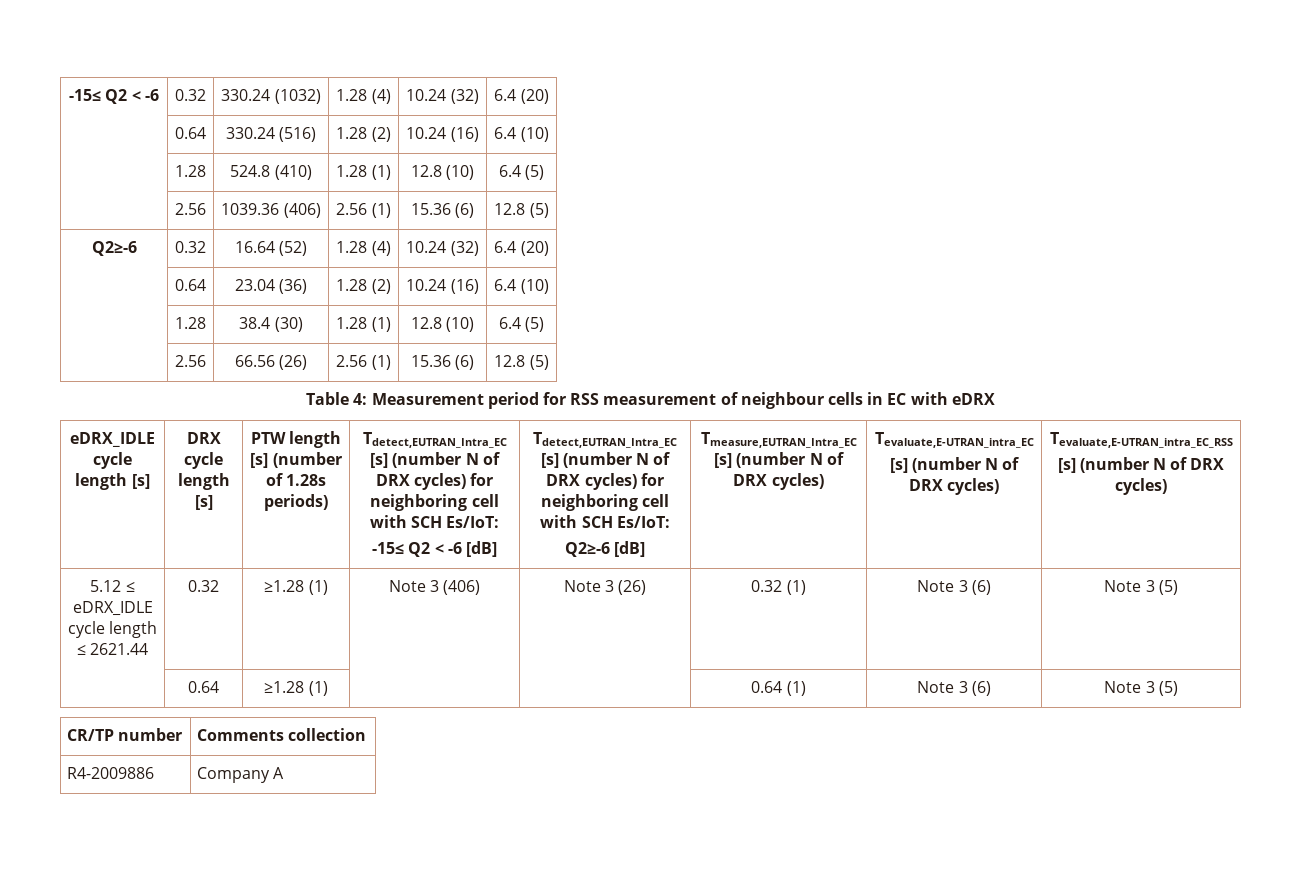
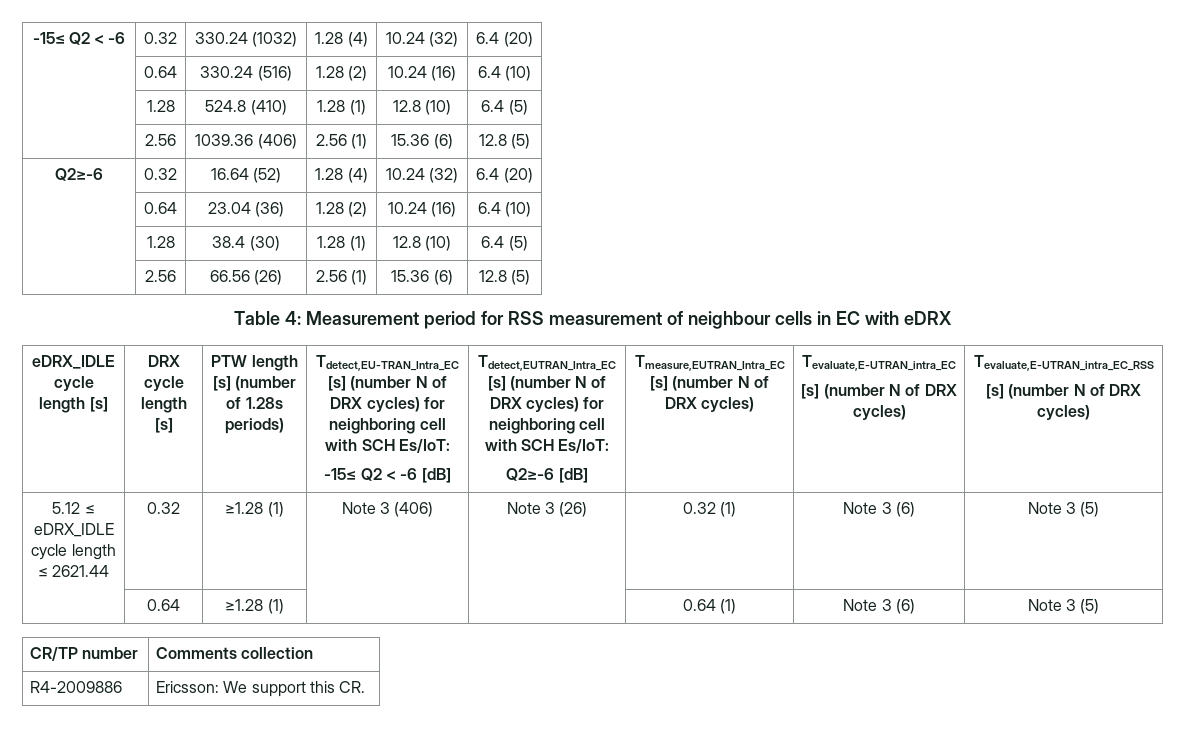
[362,432,507,448] Tdetect,EUTRAN_Intra_EC -> [316,355,459,371] Tdetect,EU-TRAN_Intra_EC
[196,767,284,783] Company A -> [155,681,366,697] Ericsson: We support this CR.

